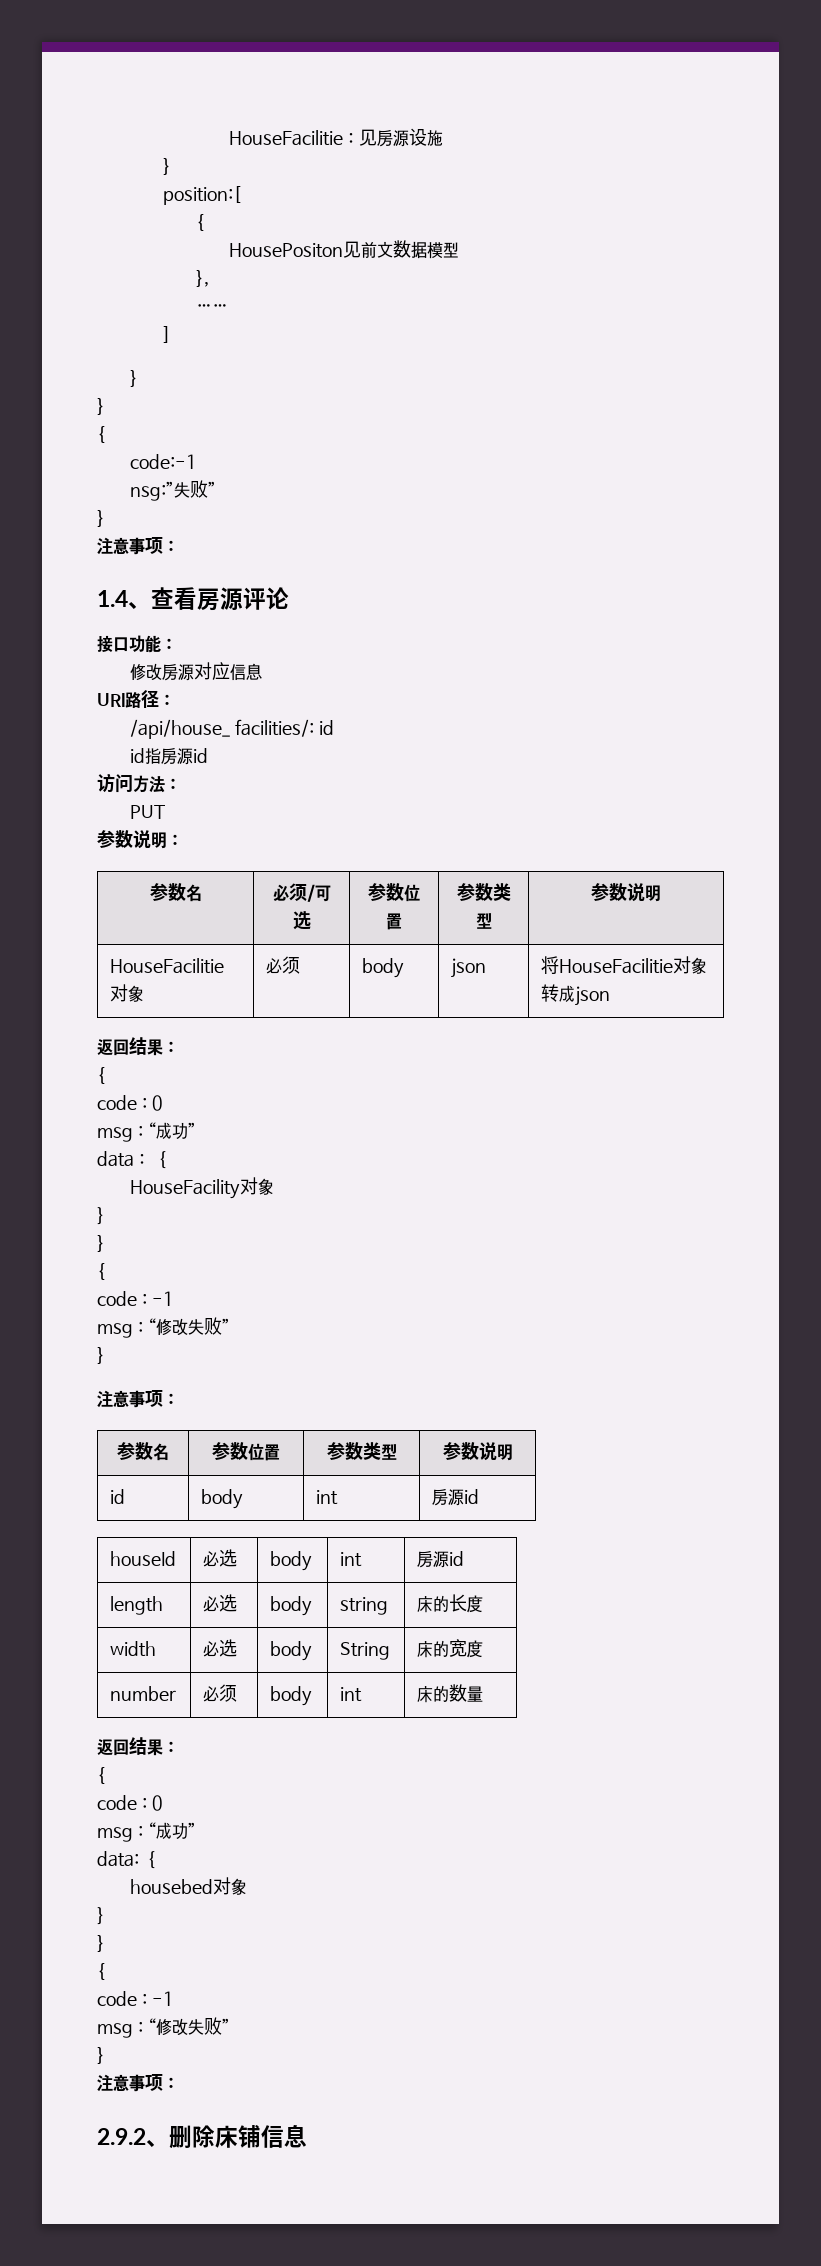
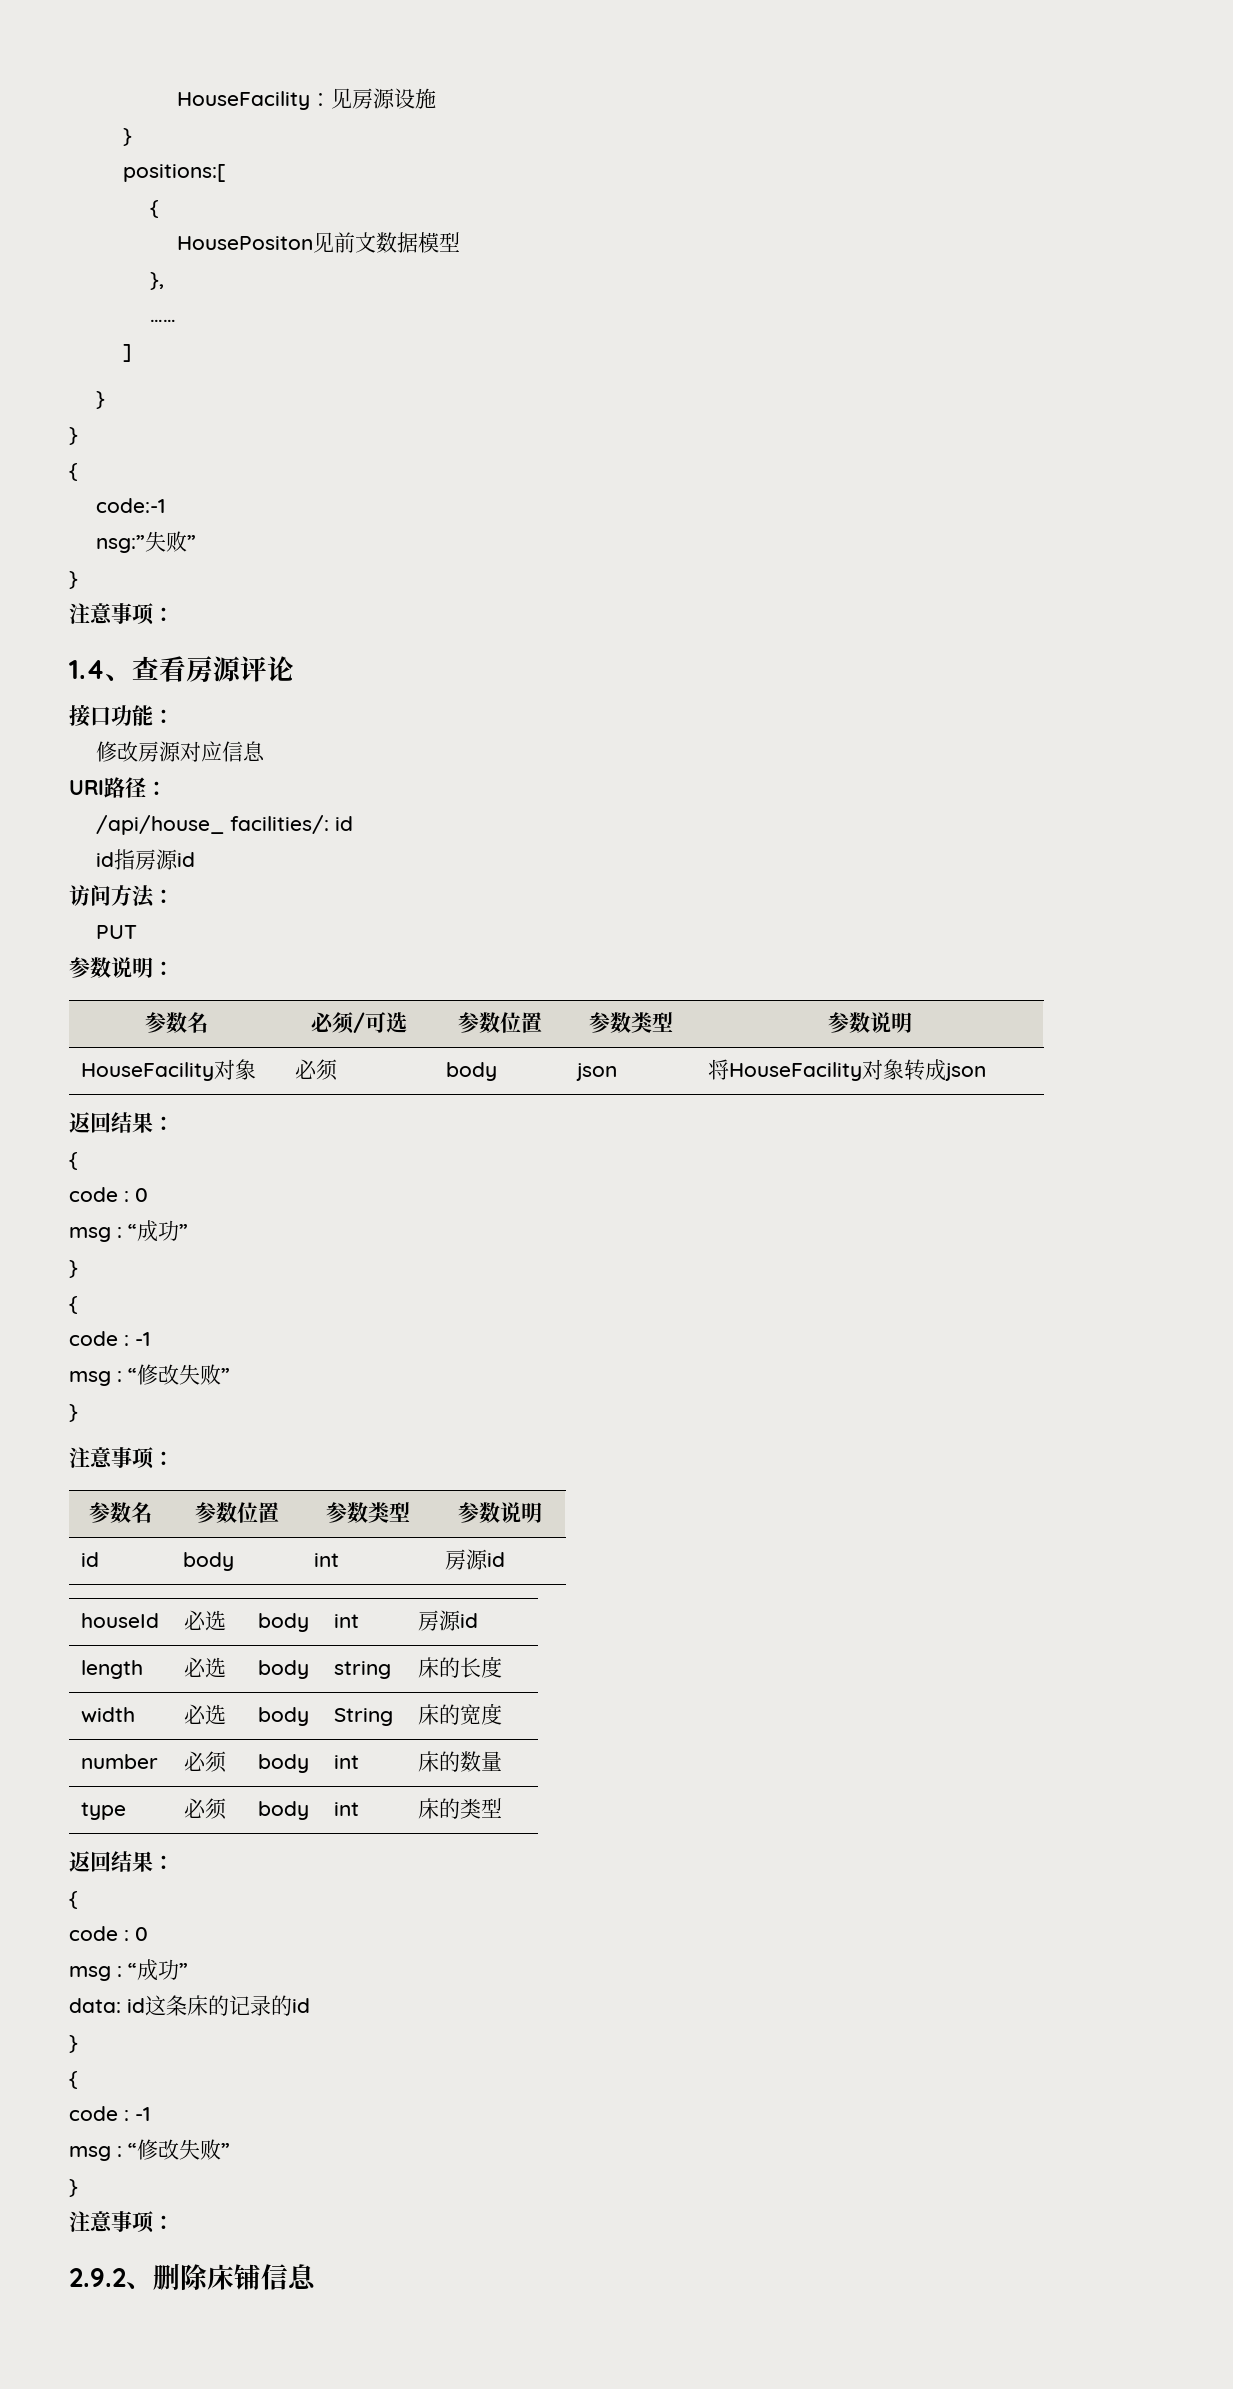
[229,130,344,146] HouseFacilitie -> [177,91,311,110] HouseFacility
[163,186,242,205] position:[ -> [123,164,226,182] positions:[
[110,958,225,974] HouseFacilitie -> [81,1062,215,1081] HouseFacility
[559,958,674,974] HouseFacilitie -> [729,1062,863,1081] HouseFacility
[97,1151,166,1169] [130,1177,275,1199] [97,1207,113,1225] // data：｛ // HouseFacility对象 // ｝ -> (188, 1231) none
(484, 1694) none -> [81,1802,127,1820] [184,1798,228,1820] [258,1801,310,1820] [334,1802,360,1816] [418,1798,503,1819] // type | 必须 | body | int | 床的类型
[139,1851,155,1869] [130,1877,248,1895] [97,1907,113,1925] ｛ // housebed对象 // ｝ -> [127,1995,310,2016] id这条床的记录的id

